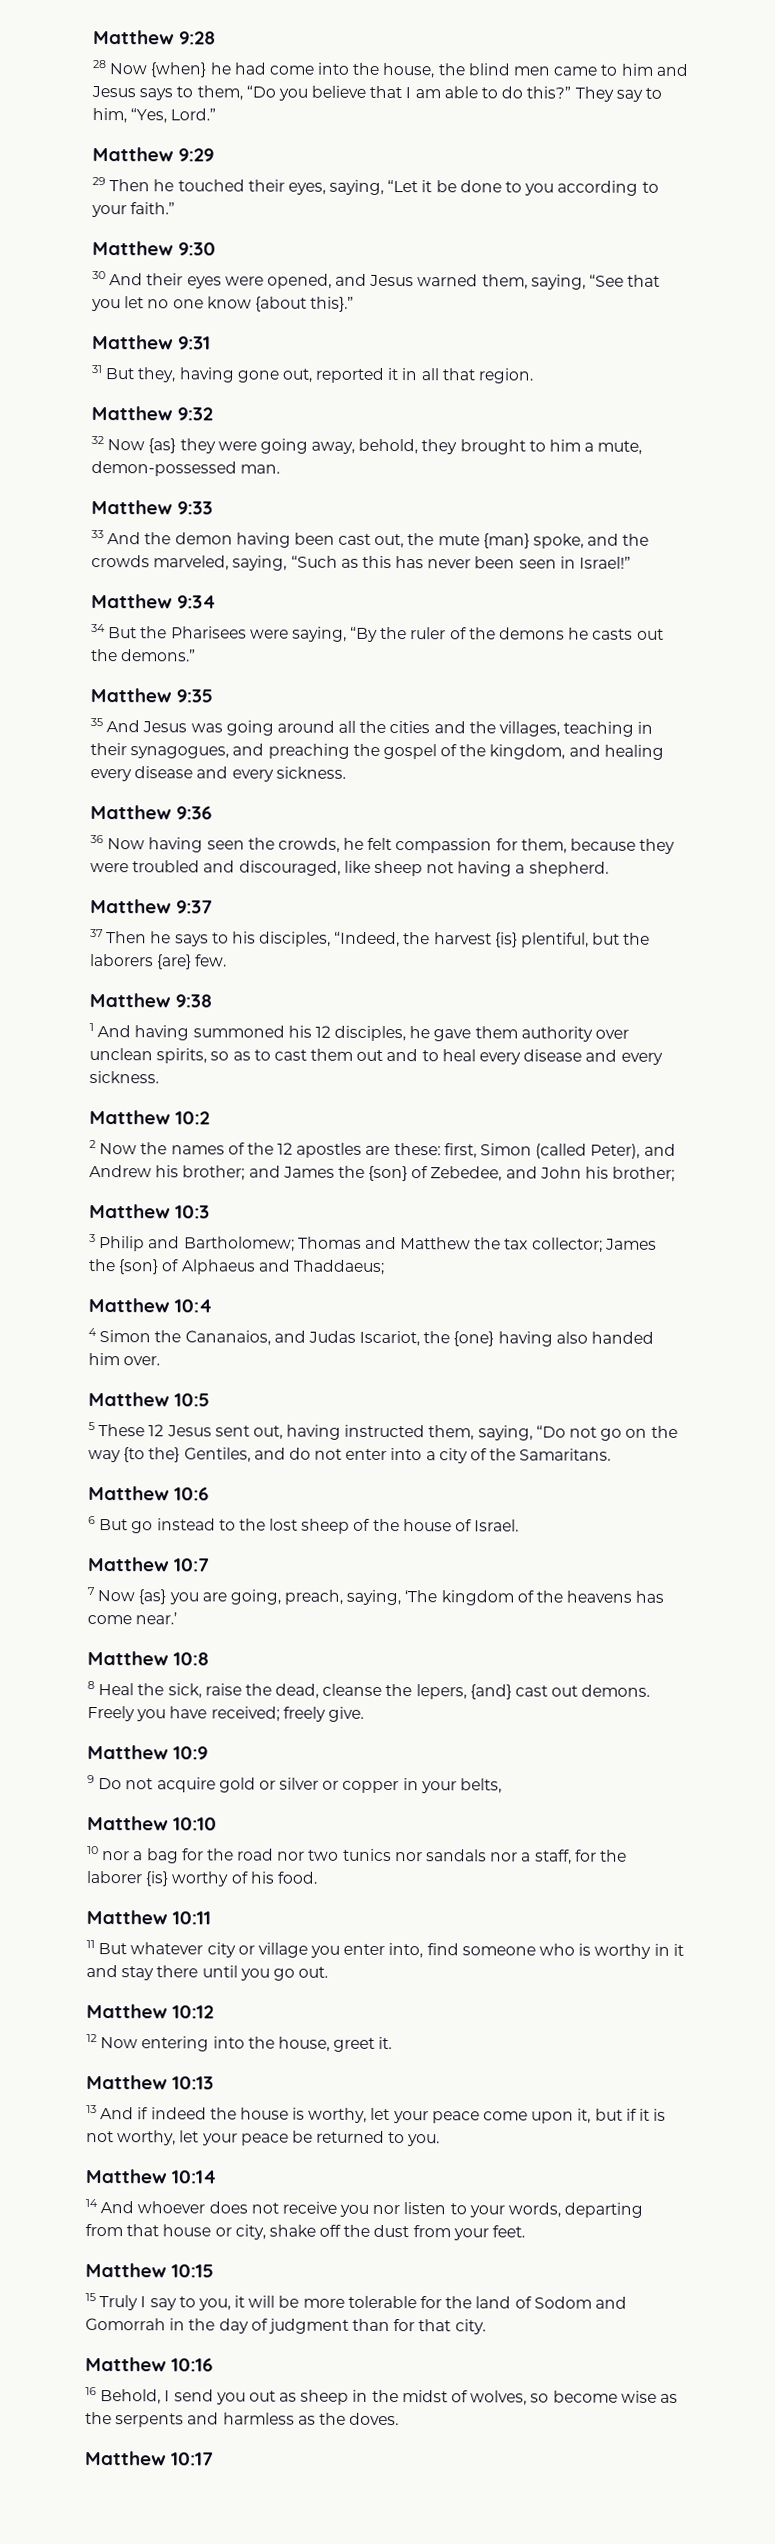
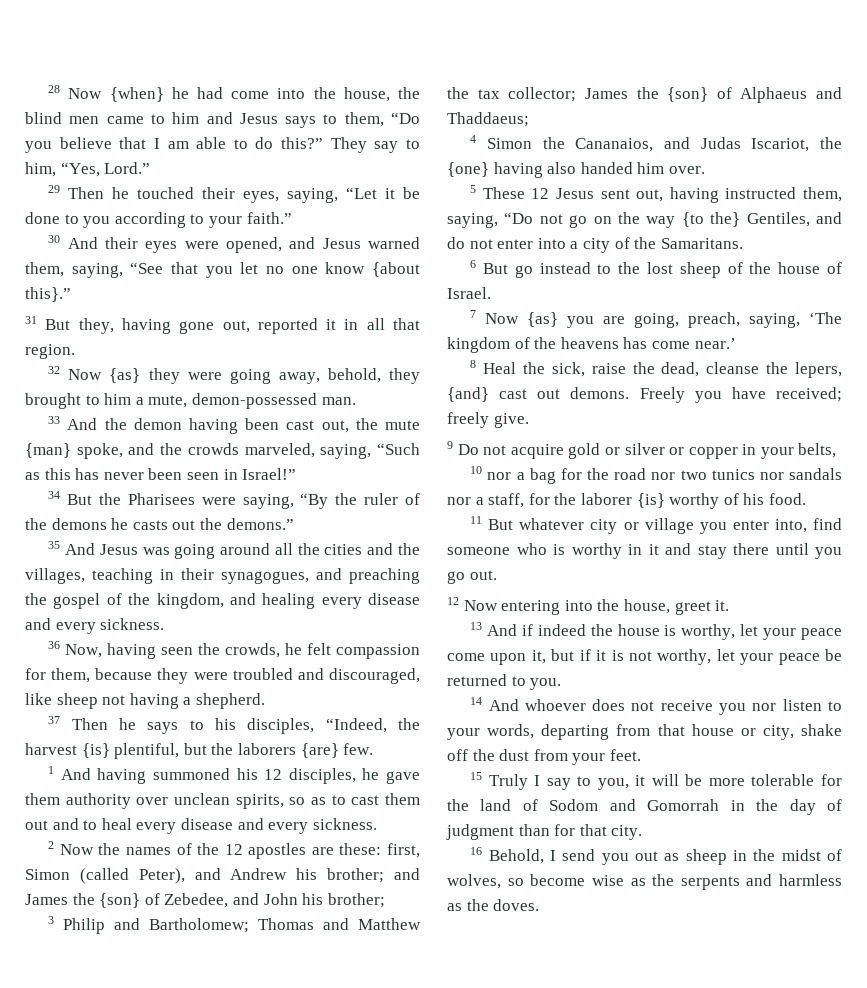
[93,30,217,45] Matthew 9:28 // -> (48, 89) none
[92,147,215,162] // Matthew 9:29 -> (151, 168) none
[92,241,217,256] // Matthew 9:30 -> (292, 218) none
[92,335,212,350] // Matthew 9:31 -> (71, 294) none
[91,406,214,421] // Matthew 9:32 -> (75, 351) none
[91,500,214,515] // Matthew 9:33 -> (356, 401) none
[91,594,217,609] // Matthew 9:34 -> (297, 474) none
[90,688,214,703] // Matthew 9:35 -> (294, 524) none
[90,805,213,820] // Matthew 9:36 -> (165, 624) none
[107,838,146,850] Now -> [65,644,103,658] Now,
[90,899,214,914] // Matthew 9:37 -> (265, 701) none
[89,993,213,1008] // Matthew 9:38 -> (374, 749) none
[89,1110,211,1125] // Matthew 10:2 -> (377, 824) none
[89,1204,211,1219] // Matthew 10:3 -> (385, 900) none
[88,1298,213,1313] // Matthew 10:4 -> (529, 119) none
[88,1392,211,1407] // Matthew 10:5 -> (705, 170) none
[88,1486,210,1501] // Matthew 10:6 -> (743, 243) none
[88,1557,211,1572] // Matthew 10:7 -> (491, 293) none
[87,1651,210,1666] // Matthew 10:8 -> (736, 343) none
[87,1745,209,1760] // Matthew 10:9 -> (529, 420) none
[87,1816,218,1831] // Matthew 10:10 -> (837, 450) none
[86,1910,212,1925] // Matthew 10:11 -> (806, 499) none
[86,2004,215,2019] // Matthew 10:12 -> (497, 575) none
[86,2075,215,2090] // Matthew 10:13 -> (730, 605) none
[85,2169,218,2184] // Matthew 10:14 -> (562, 684) none
[85,2263,215,2278] // Matthew 10:15 -> (641, 755) none
[85,2357,214,2372] // Matthew 10:16 -> (643, 832) none
[85,2451,215,2466] // Matthew 10:17 -> (540, 905) none

